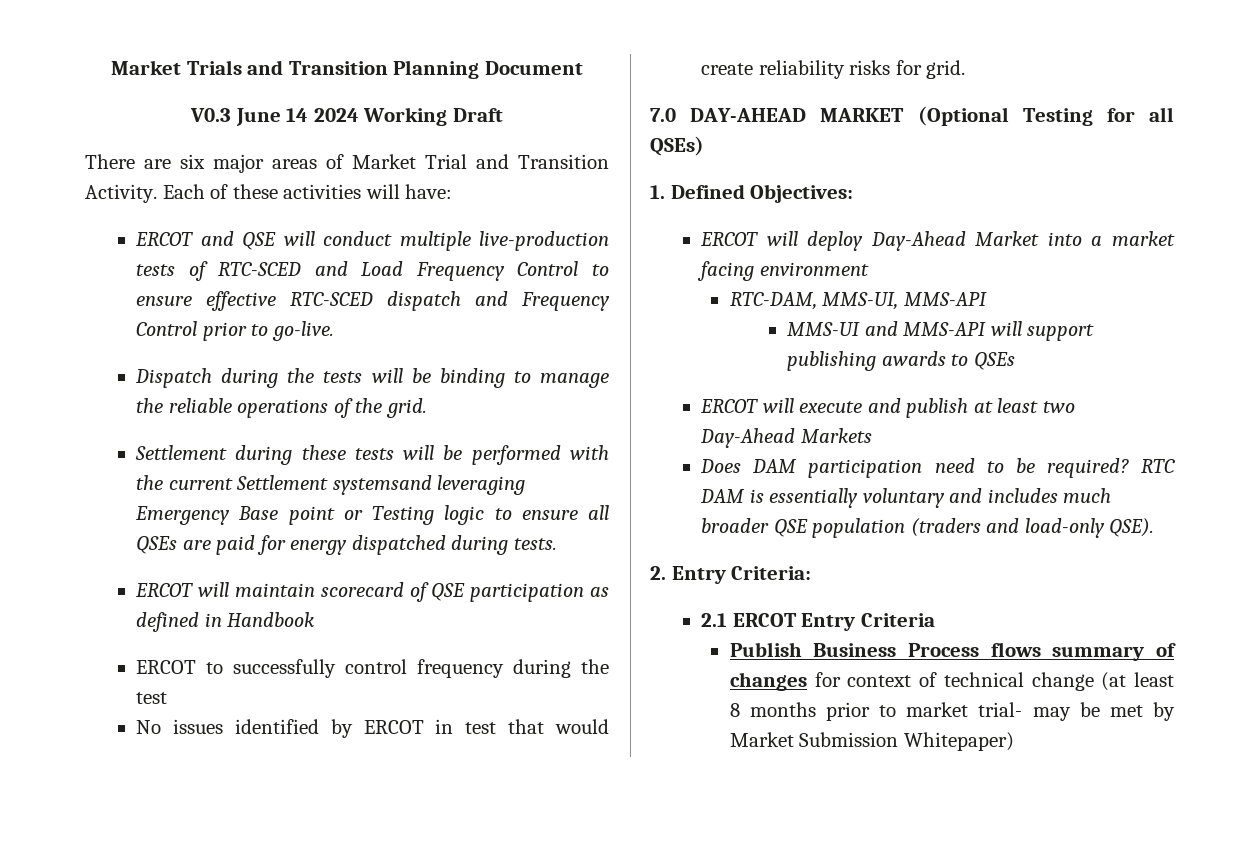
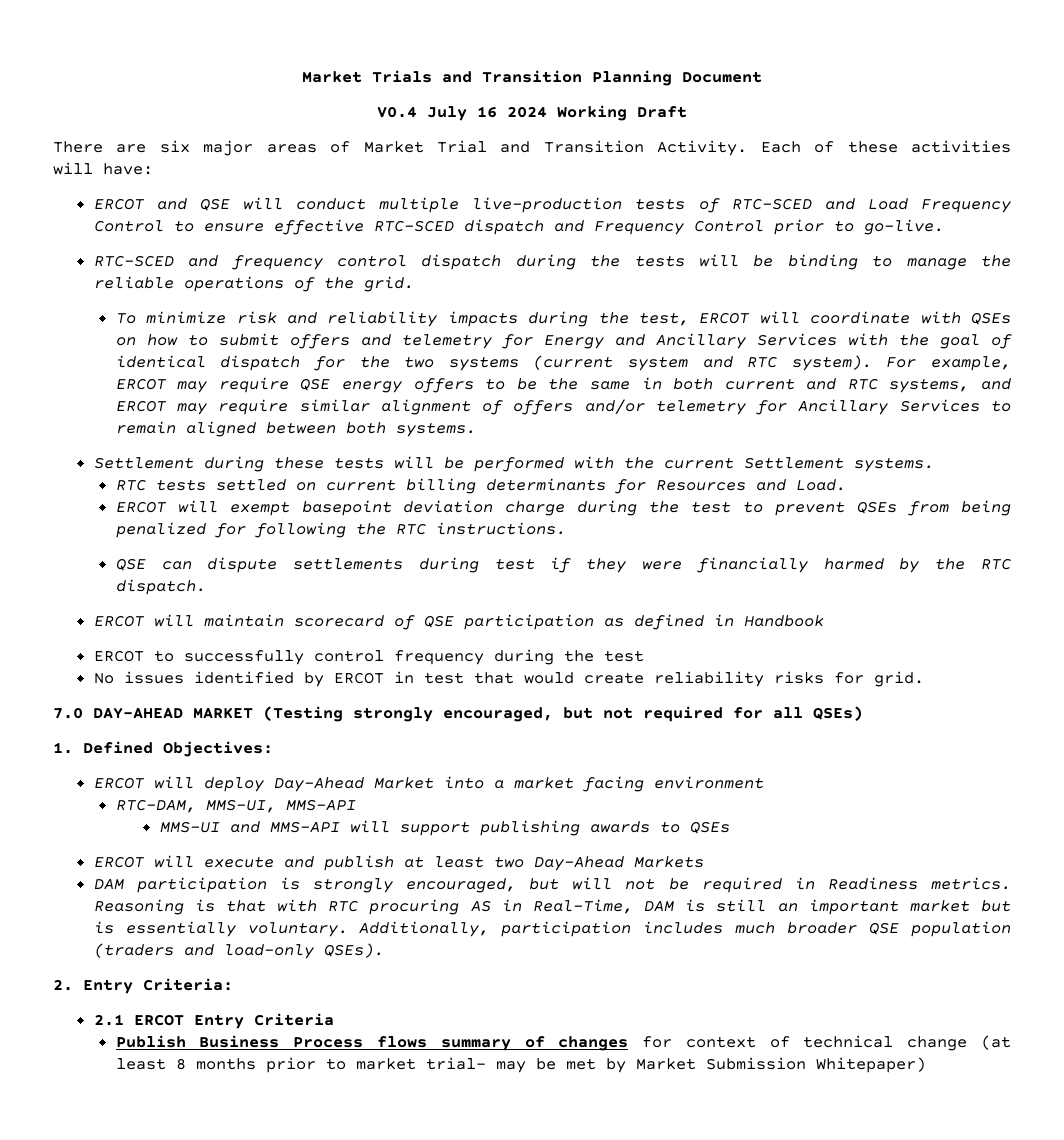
[190,108,309,126] V0.3 June 14 -> [377,106,497,121] V0.4 July 16
[135,368,213,388] Dispatch -> [93,254,502,270] RTC-SCED and frequency control dispatch
(427, 408) none -> [115,311,1012,327] [115,333,1012,349] [115,355,1011,371] [115,377,1012,393] [115,399,1012,415] [115,421,476,437] // To minimize risk and reliability impacts during the test, ERCOT will coordinate with QSEs on how to submit offers and telemetry for Energy and Ancillary Services with the goal of identical dispatch for the two systems (current system and RTC system). For example, ERCOT may require QSE energy offers to be the same in both current and RTC systems, and ERCOT may require similar alignment of offers and/or telemetry for Ancillary Services to remain aligned between both systems.
[332,475,526,495] [135,505,609,525] [136,535,557,555] systemsand leveraging Emergency Base point or Testing logic to ensure all QSEs are paid for energy dispatched during tests. -> [853,457,934,472] [115,478,846,494] [115,500,1012,516] [115,522,566,538] [115,557,1011,573] [115,579,206,595] systems. // RTC tests settled on current billing determinants for Resources and Load. // ERCOT will exempt basepoint deviation charge during the test to prevent QSEs from being penalized for following the RTC instructions. // QSE can dispute settlements during test if they were financially harmed by the RTC dispatch.
[917,106,1093,126] (Optional Testing -> [263,706,723,722] (Testing strongly encouraged, but not required
[700,459,742,473] Does -> (704, 862) none
[934,458,1175,478] [700,488,983,508] need to be required? RTC DAM is essentially voluntary and -> [279,877,1012,893] [93,899,1011,915] [93,921,632,937] is strongly encouraged, but will not be required in Readiness metrics. Reasoning is that with RTC procuring AS in Real-Time, DAM is still an important market but is essentially voluntary. Additionally, participation
[1109,518,1155,537] QSE). -> [323,943,384,958] QSEs).

